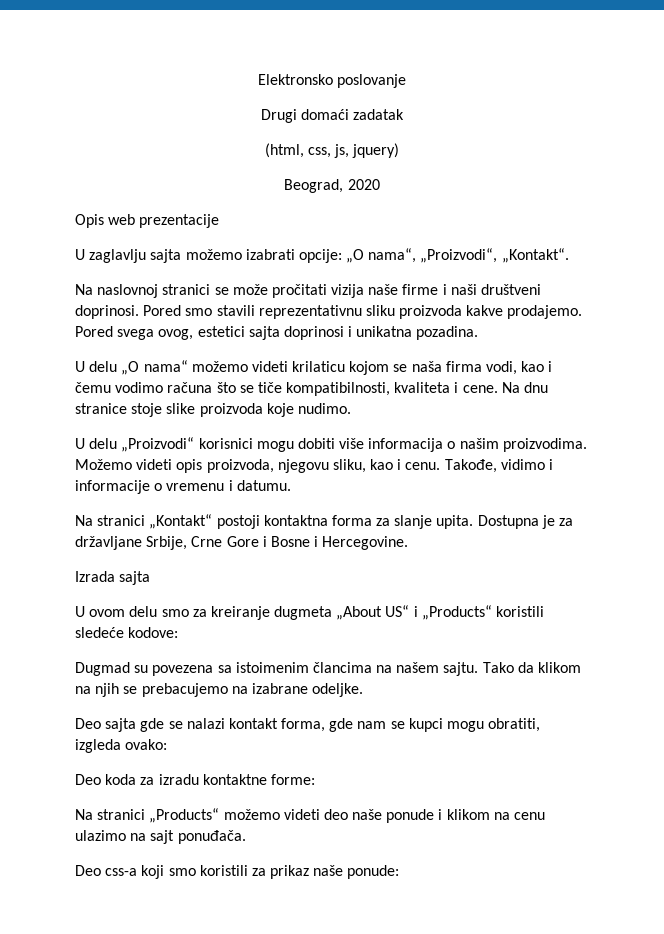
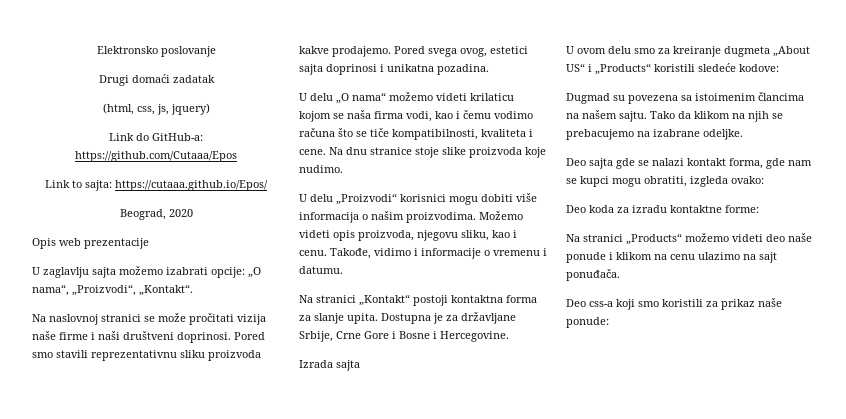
(400, 150) none -> [109,133,203,141] [75,151,237,162] [45,180,268,191] // Link do GitHub-a: https://github.com/Cutaaa/Epos // Link to sajta: https://cutaaa.github.io/Epos/

